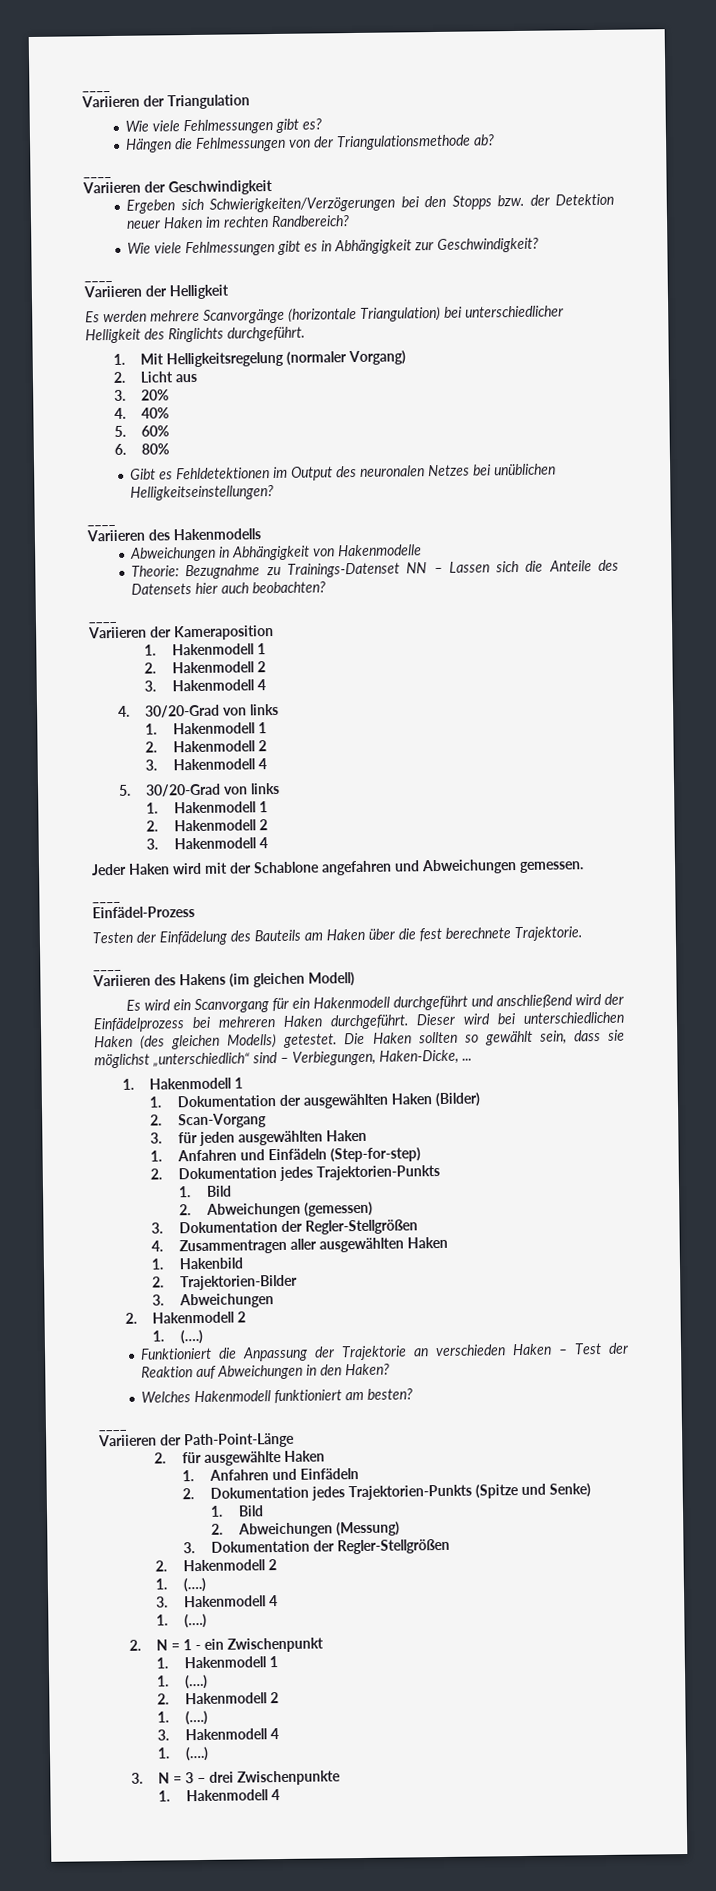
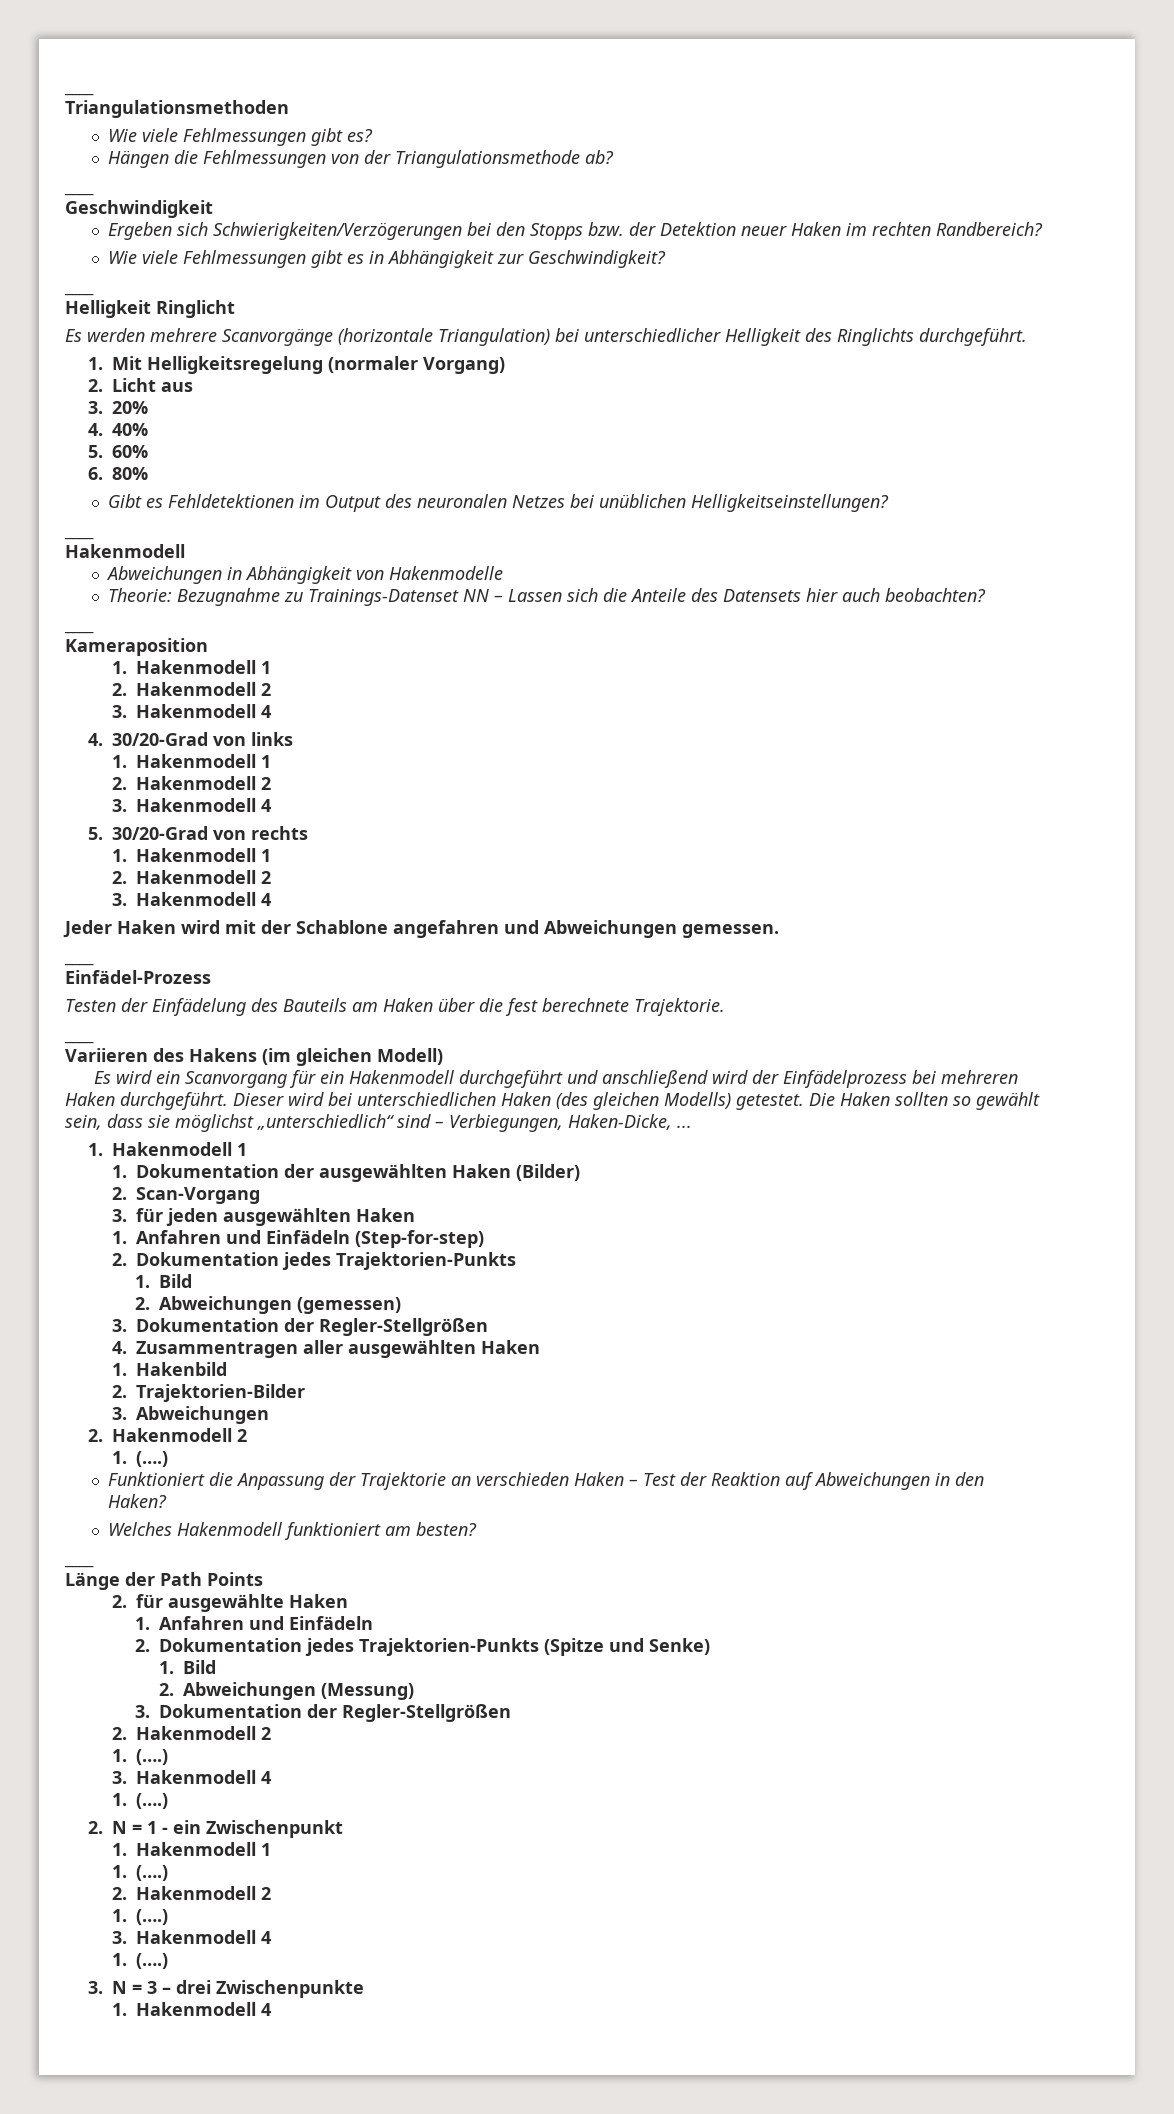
[82,89,111,93] [81,94,250,110] ____ // Variieren der Triangulation -> [64,92,94,96] [65,100,289,118] ____ // Triangulationsmethoden
[82,181,166,194] Variieren der -> (94, 194) none
[83,284,229,300] Variieren der Helligkeit -> [65,300,235,318] Helligkeit Ringlicht
[86,528,261,542] Variieren des Hakenmodells -> [65,544,185,558] Hakenmodell
[88,626,172,639] Variieren der -> (94, 632) none
[250,782,281,795] links -> [251,826,309,840] rechts
[98,1432,295,1449] Variieren der Path-Point-Länge -> [65,1572,263,1590] Länge der Path Points

